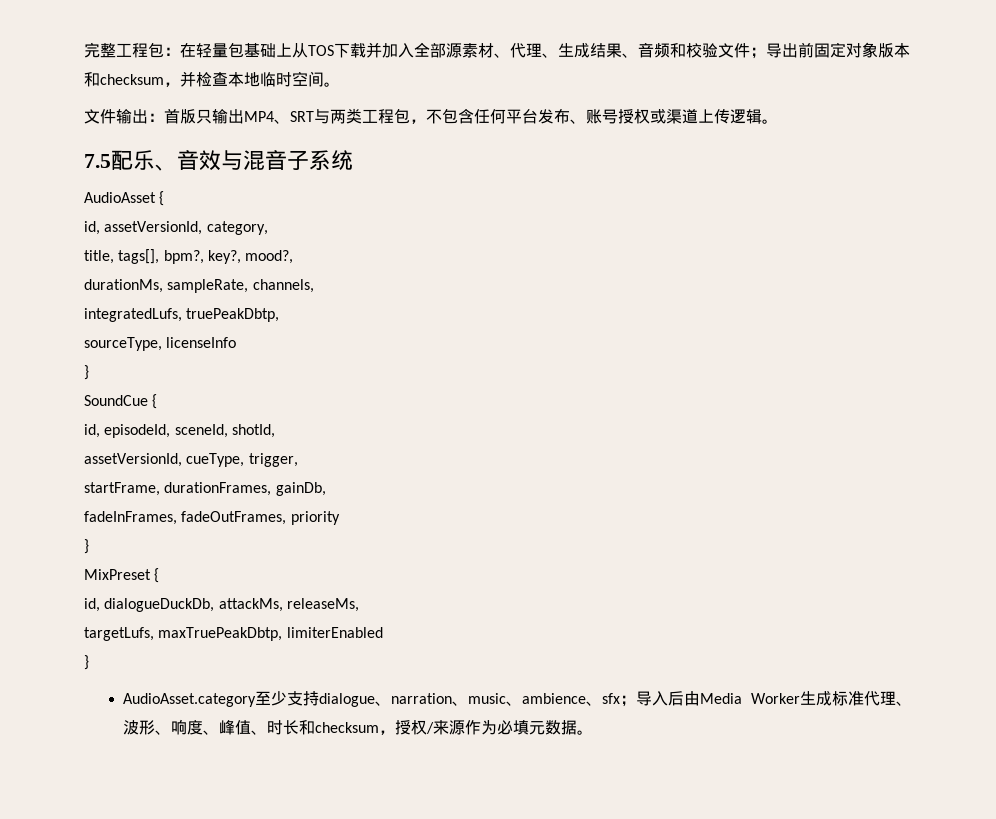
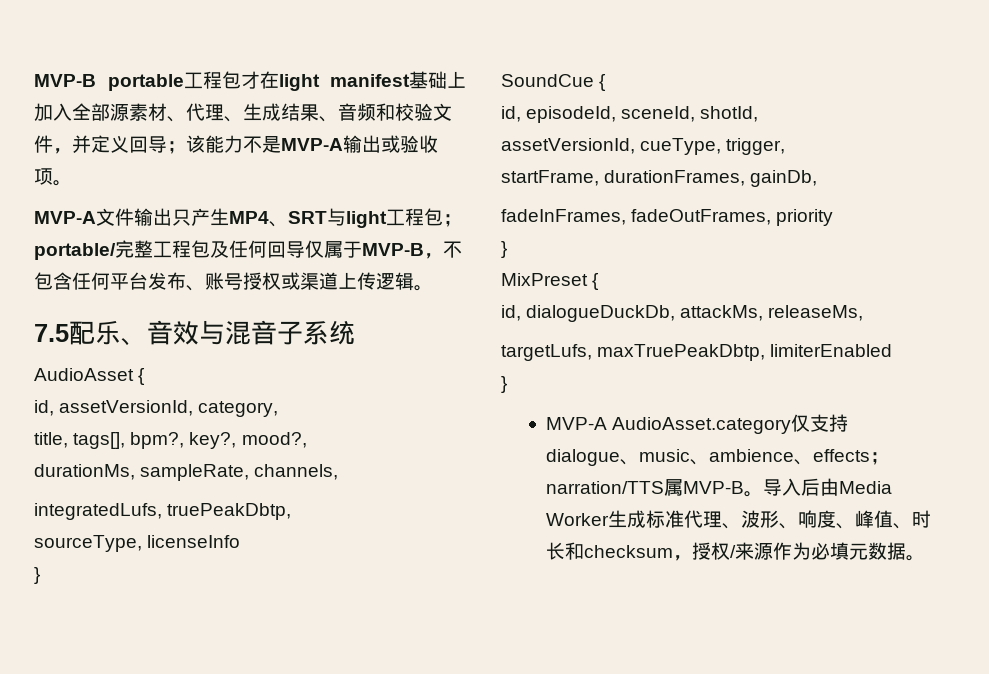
[84,42,382,58] 完整工程包：在轻量包基础上从TOS下载并 -> [34,71,466,91] MVP-B portable工程包才在light manifest基础上
[750,42,910,59] [84,71,340,87] ；导出前固定对象版本和checksum，并检查本地临时空间。 // -> [53,135,438,154] [34,168,72,186] [34,211,96,224] ，并定义回导；该能力不是MVP-A输出或验收项。 // MVP-A
[148,108,410,124] ：首版只输出MP4、SRT与两类工程包 -> [172,208,462,228] [34,240,424,260] 只产生MP4、SRT与light工程包；portable/完整工程包及任何回导仅属于MVP-B
[123,691,288,707] AudioAsset.category至少 -> [545,414,810,434] MVP-A AudioAsset.category仅
[391,693,469,706] narration、 -> (639, 462) none
[602,693,637,707] sfx； -> [812,449,889,465] [545,479,763,497] effects；narration/TTS属MVP-B。

